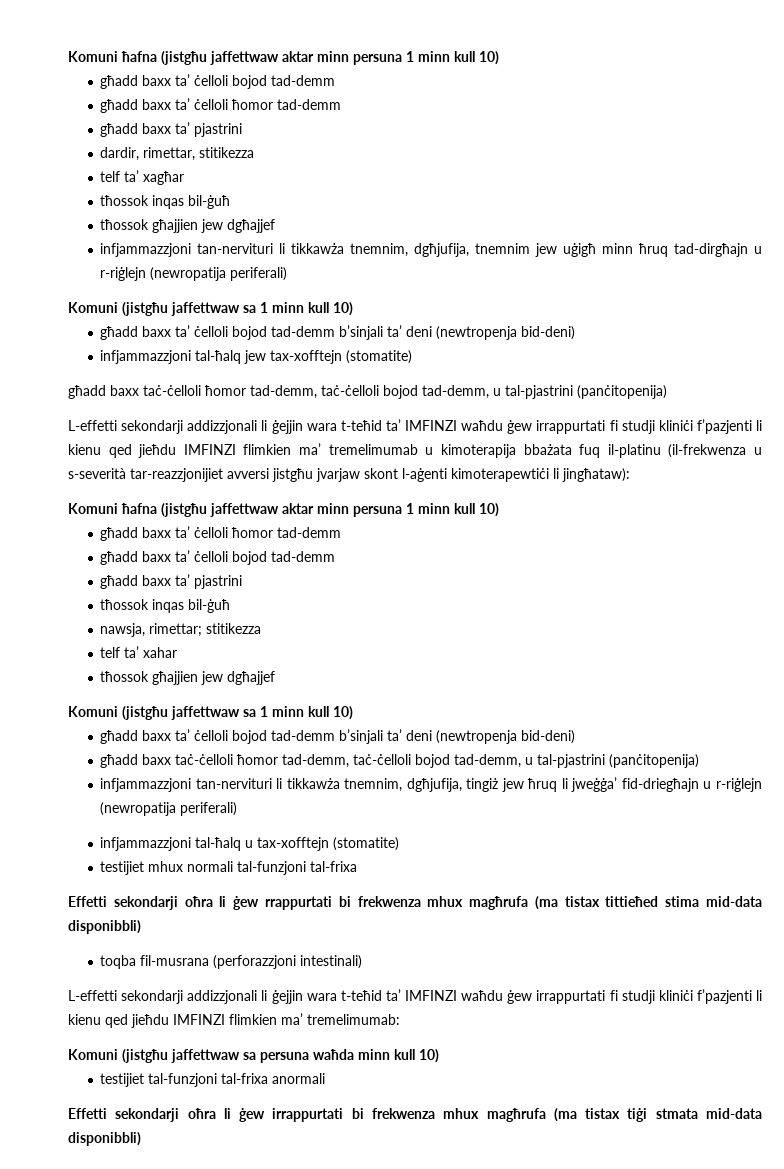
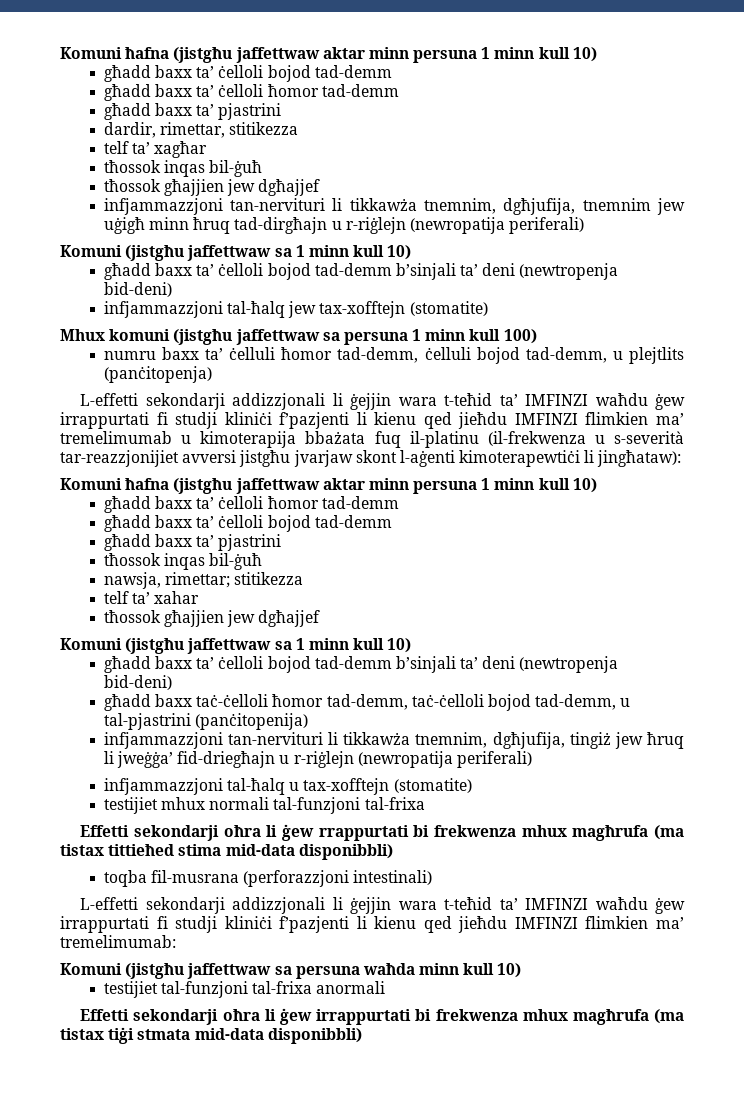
[68,385,667,399] għadd baxx taċ-ċelloli ħomor tad-demm, taċ-ċelloli bojod tad-demm, u tal-pjastrini (panċitopenija) -> [60,329,537,345] [103,347,685,364] [103,366,212,383] Mhux komuni (jistgħu jaffettwaw sa persuna 1 minn kull 100) // numru baxx ta’ ċelluli ħomor tad-demm, ċelluli bojod tad-demm, u plejtlits (panċitopenja)

